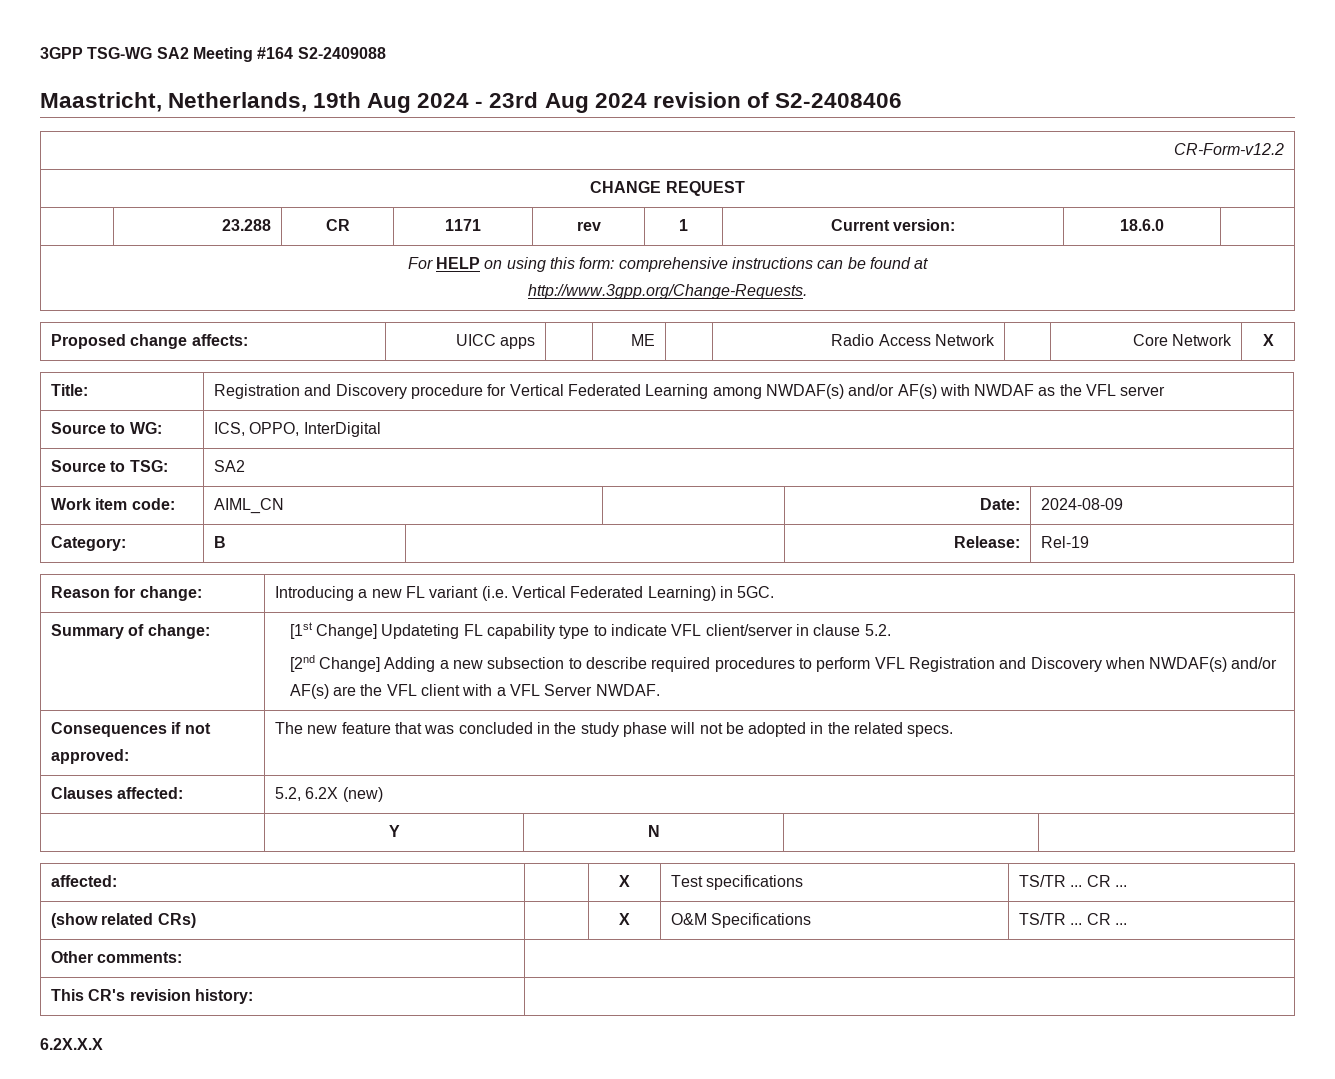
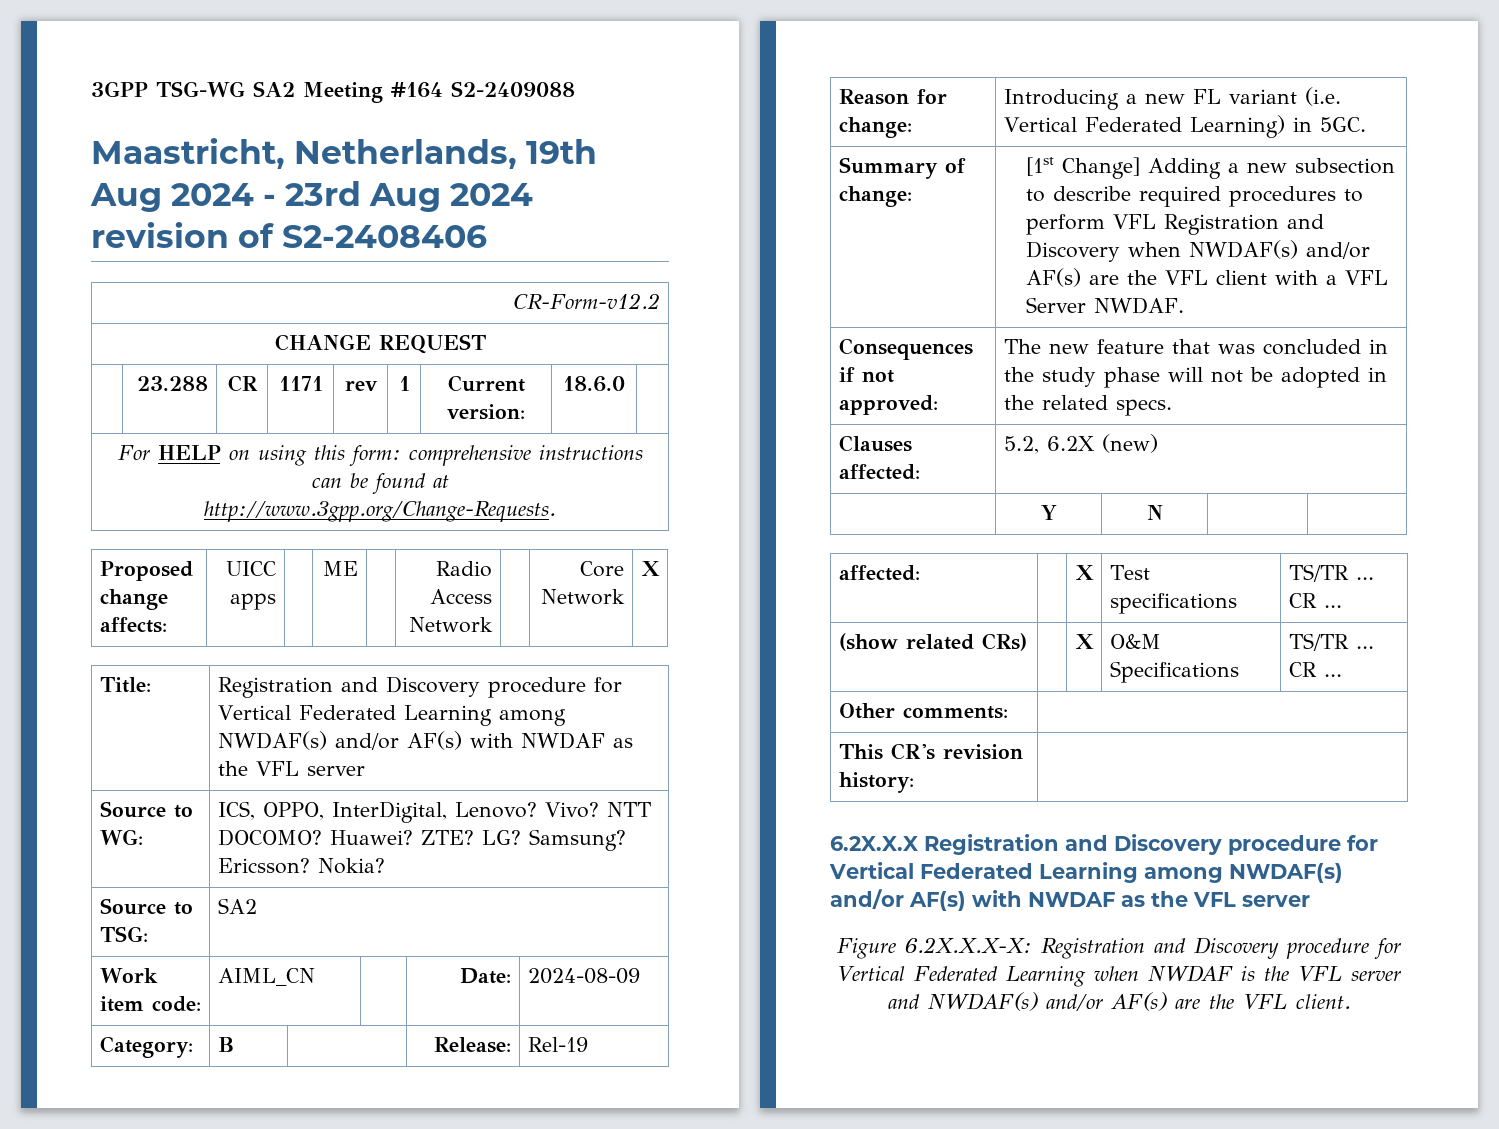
[303,422,381,437] InterDigital -> [331,801,651,823] [217,829,626,851] [217,858,385,874] InterDigital, Lenovo? Vivo? NTT DOCOMO? Huawei? ZTE? LG? Samsung? Ericsson? Nokia?
[381,624,891,639] [289,655,381,672] Updateting FL capability type to indicate VFL client/server in clause 5.2. // [2nd Change] -> (1141, 168) none
(103, 1044) none -> [924,834,1378,855] [829,862,1343,883] [830,889,1310,911] [837,937,1401,959] [836,965,1402,987] [887,992,1351,1011] Registration and Discovery procedure for Vertical Federated Learning among NWDAF(s) and/or AF(s) with NWDAF as the VFL server // Figure 6.2X.X.X-X: Registration and Discovery procedure for Vertical Federated Learning when NWDAF is the VFL server and NWDAF(s) and/or AF(s) are the VFL client.

